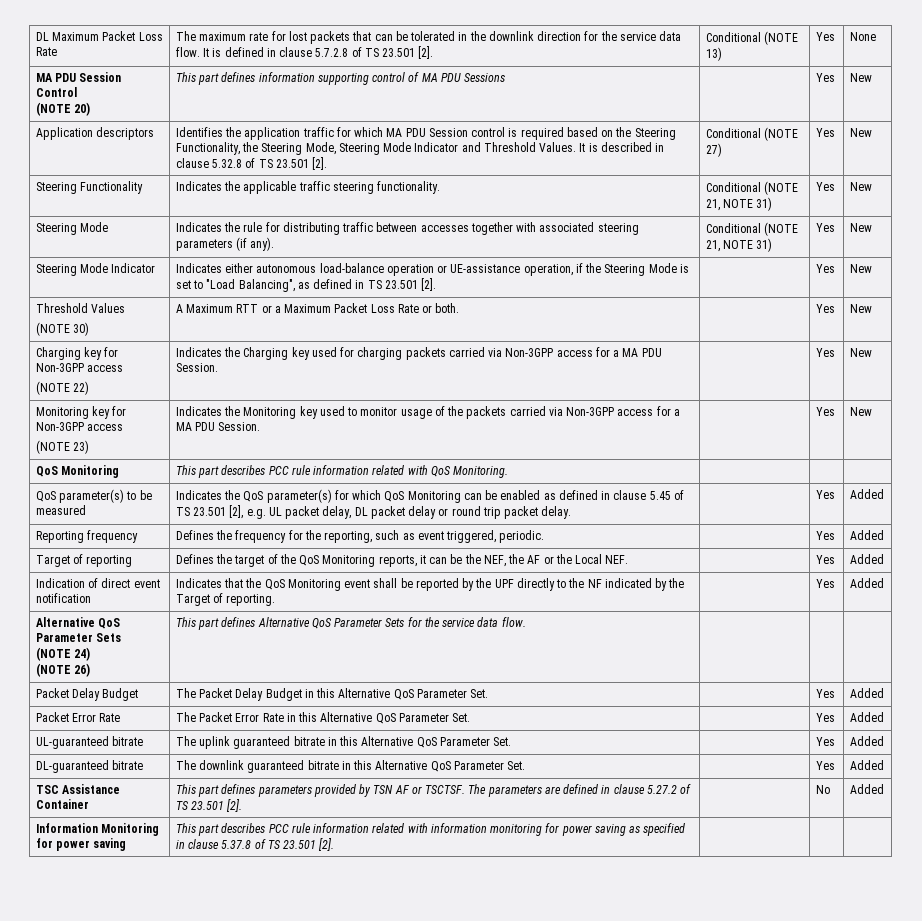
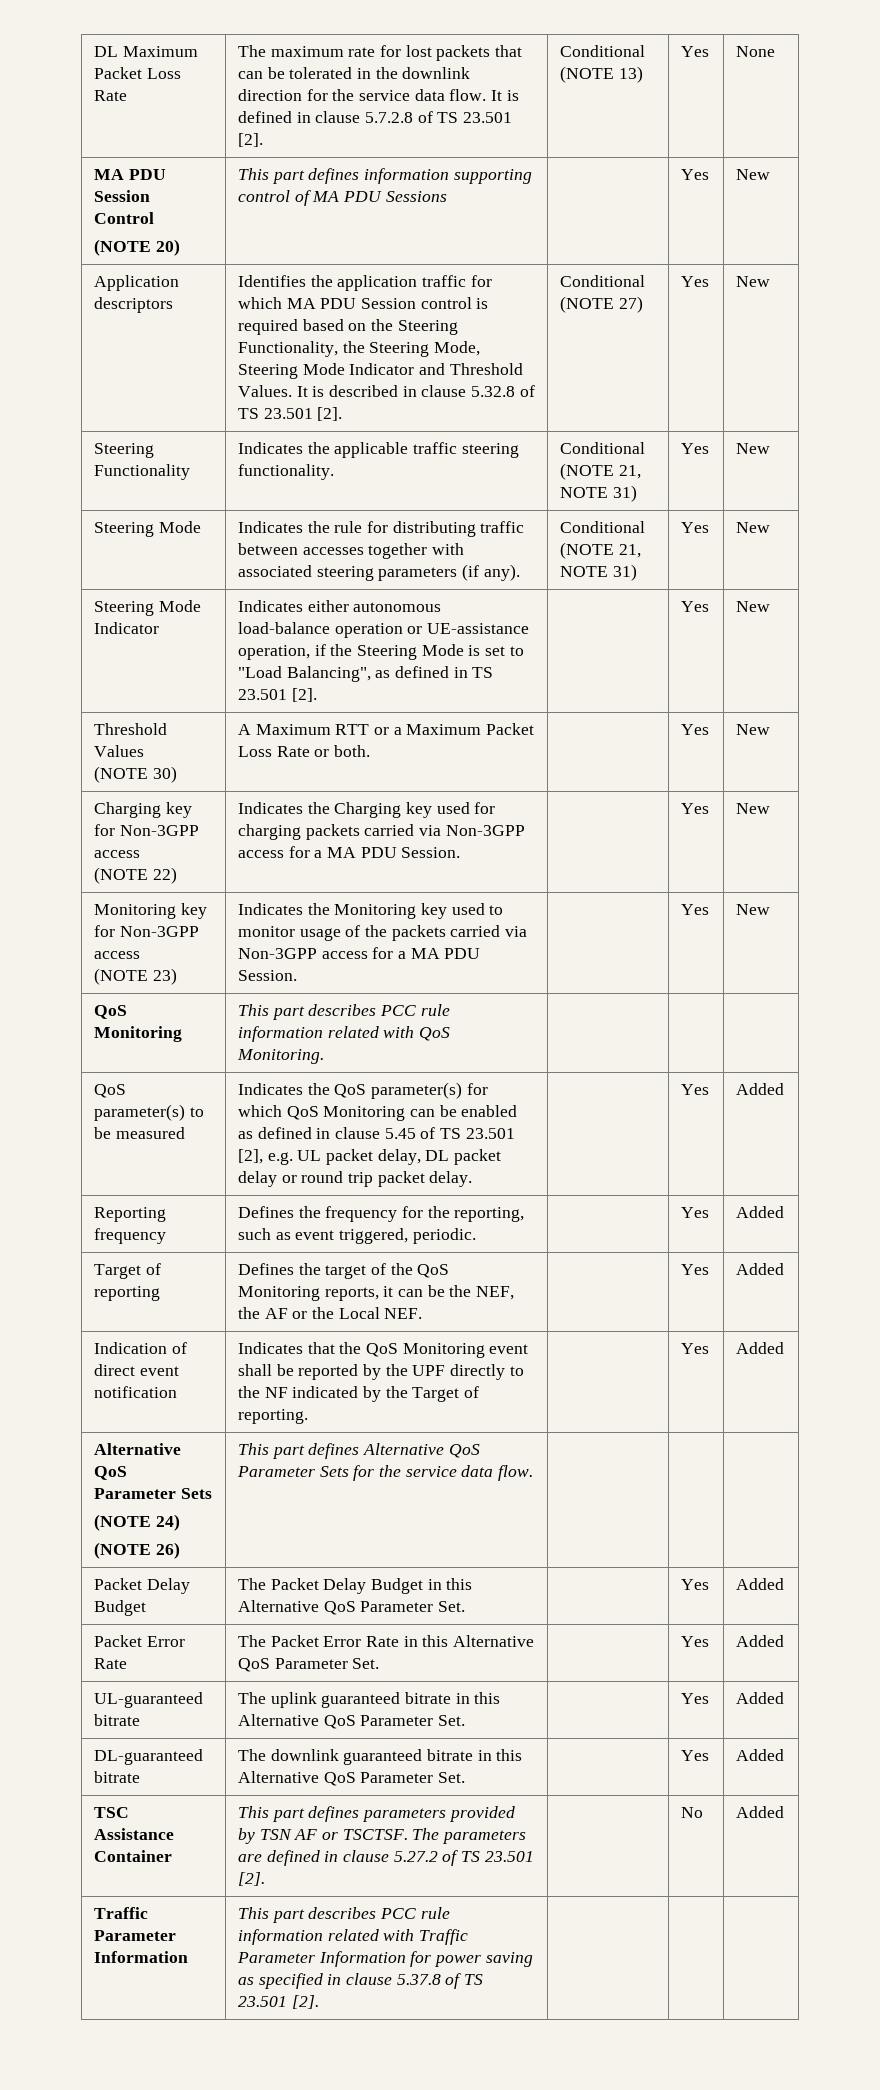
[35,823,160,836] [35,838,127,851] [175,823,543,836] Information Monitoring for power saving | This part describes PCC rule information related with information monitoring -> [93,1907,148,1919] [93,1930,176,1941] [93,1951,188,1963] [237,1907,450,1923] [237,1929,468,1945] [236,1951,406,1967] Traffic Parameter Information | This part describes PCC rule information related with Traffic Parameter Information

